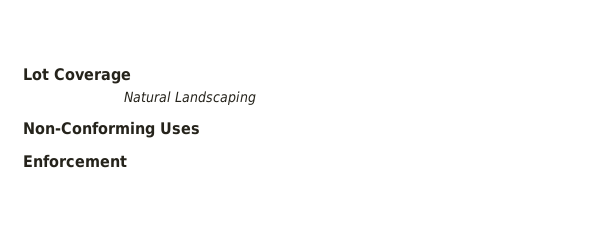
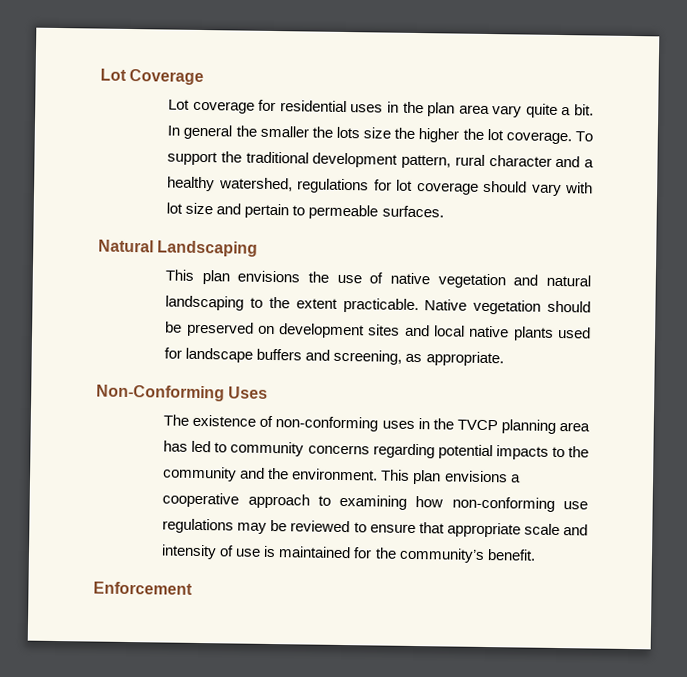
[123,91,256,105] [23,121,200,138] Natural Landscaping // Non-Conforming Uses -> [168,99,595,118] [167,124,593,145] [167,151,594,169] [167,176,593,197] [166,202,444,220] [98,239,259,257] [165,269,591,289] [165,295,591,315] [165,321,591,341] [164,347,504,367] [96,384,269,402] [163,414,590,434] [163,440,589,460] [162,466,521,485] [162,492,588,512] [162,518,588,538] [161,544,536,563] Lot coverage for residential uses in the plan area vary quite a bit. In general the smaller the lots size the higher the lot coverage. To support the traditional development pattern, rural character and a healthy watershed, regulations for lot coverage should vary with lot size and pertain to permeable surfaces. // Natural Landscaping // This plan envisions the use of native vegetation and natural landscaping to the extent practicable. Native vegetation should be preserved on development sites and local native plants used for landscape buffers and screening, as appropriate. // Non-Conforming Uses // The existence of non-conforming uses in the TVCP planning area has led to community concerns regarding potential impacts to the community and the environment. This plan envisions a cooperative approach to examining how non-conforming use regulations may be reviewed to ensure that appropriate scale and intensity of use is maintained for the community’s benefit.

